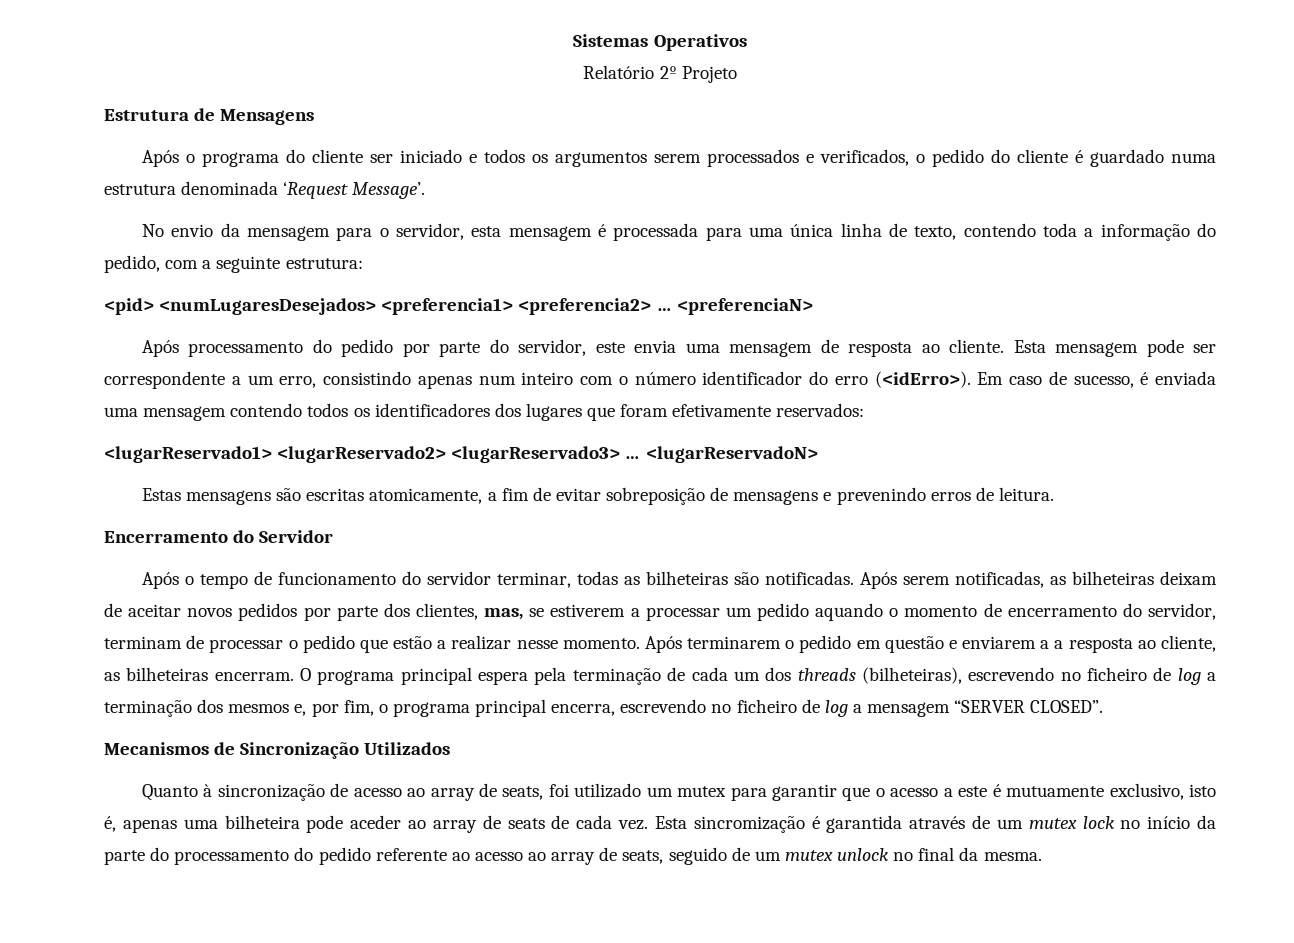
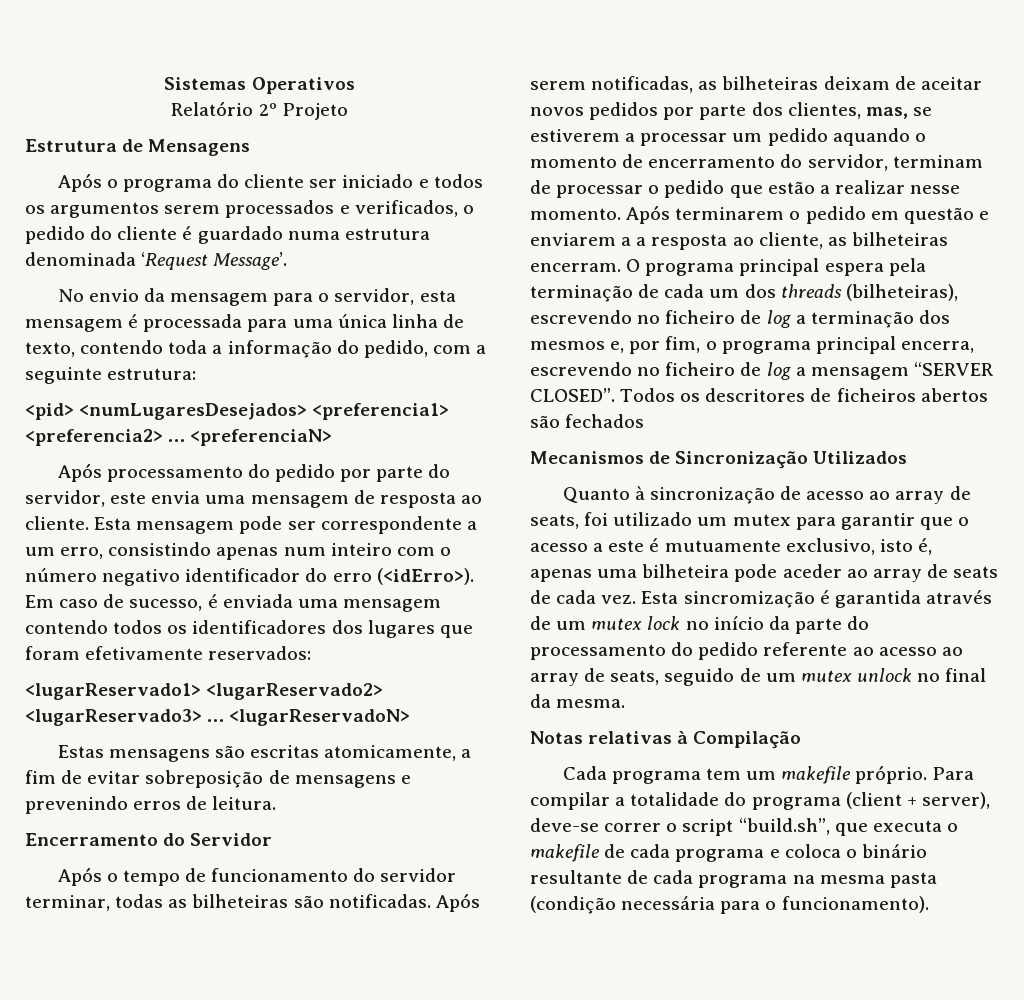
(696, 378) none -> [102,569,181,586] negativo
(1104, 706) none -> [620,388,988,402] [530,414,645,428] Todos os descritores de ficheiros abertos são fechados
(1042, 856) none -> [530,731,802,749] [562,765,975,784] [530,792,990,810] [530,818,958,836] [530,844,927,862] [530,870,937,888] [530,896,929,914] // Notas relativas à Compilação // Cada programa tem um makefile próprio. Para compilar a totalidade do programa (client + server), deve-se correr o script “build.sh”, que executa o makefile de cada programa e coloca o binário resultante de cada programa na mesma pasta (condição necessária para o funcionamento).

